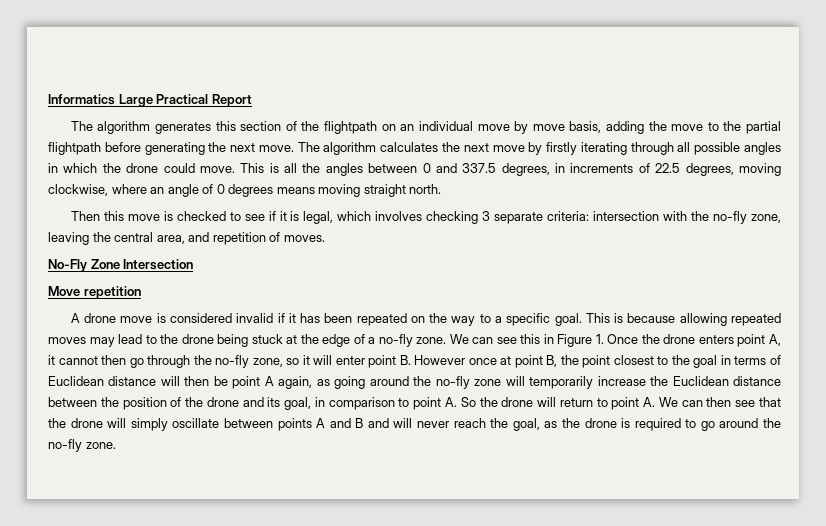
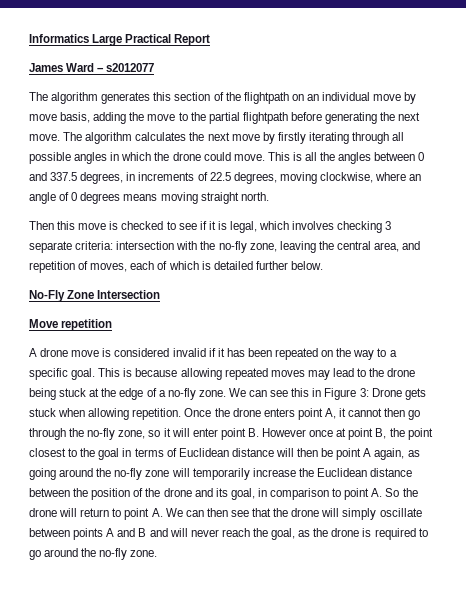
(252, 100) none -> [29,63,155,72] // James Ward – s2012077
[283,235,325,242] moves. -> [90,261,323,272] moves, each of which is detailed further below.
[595,334,604,344] 1. -> [359,388,426,400] [29,408,182,420] 3: Drone gets stuck when allowing repetition.

